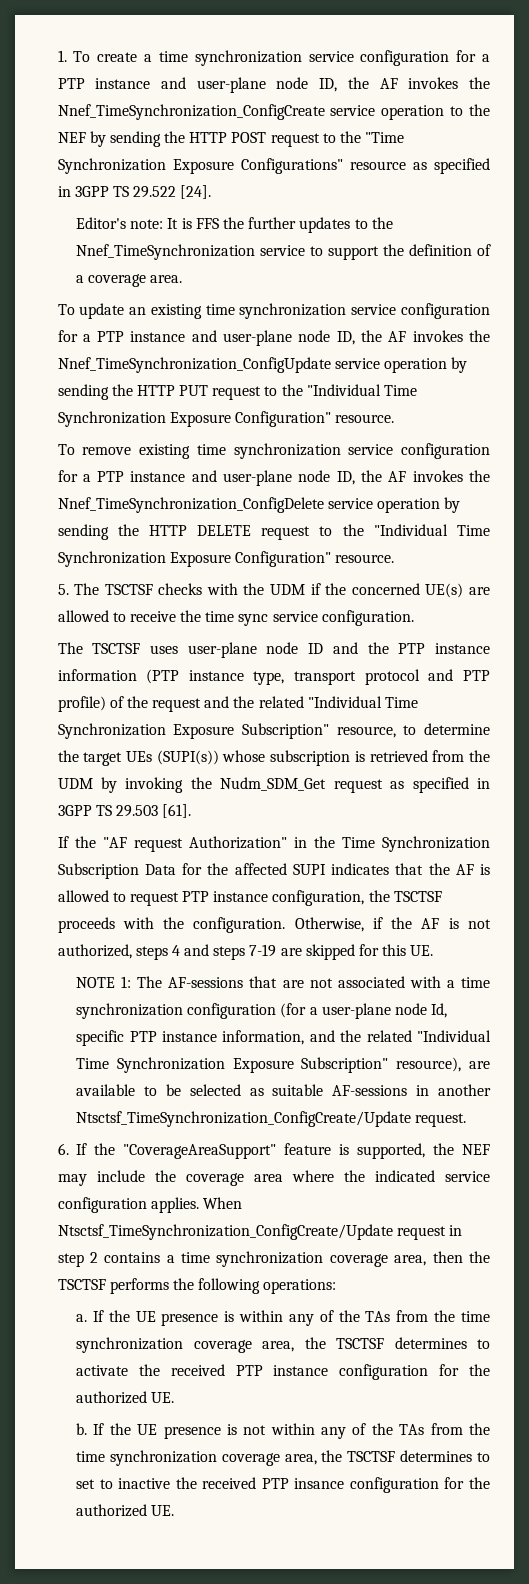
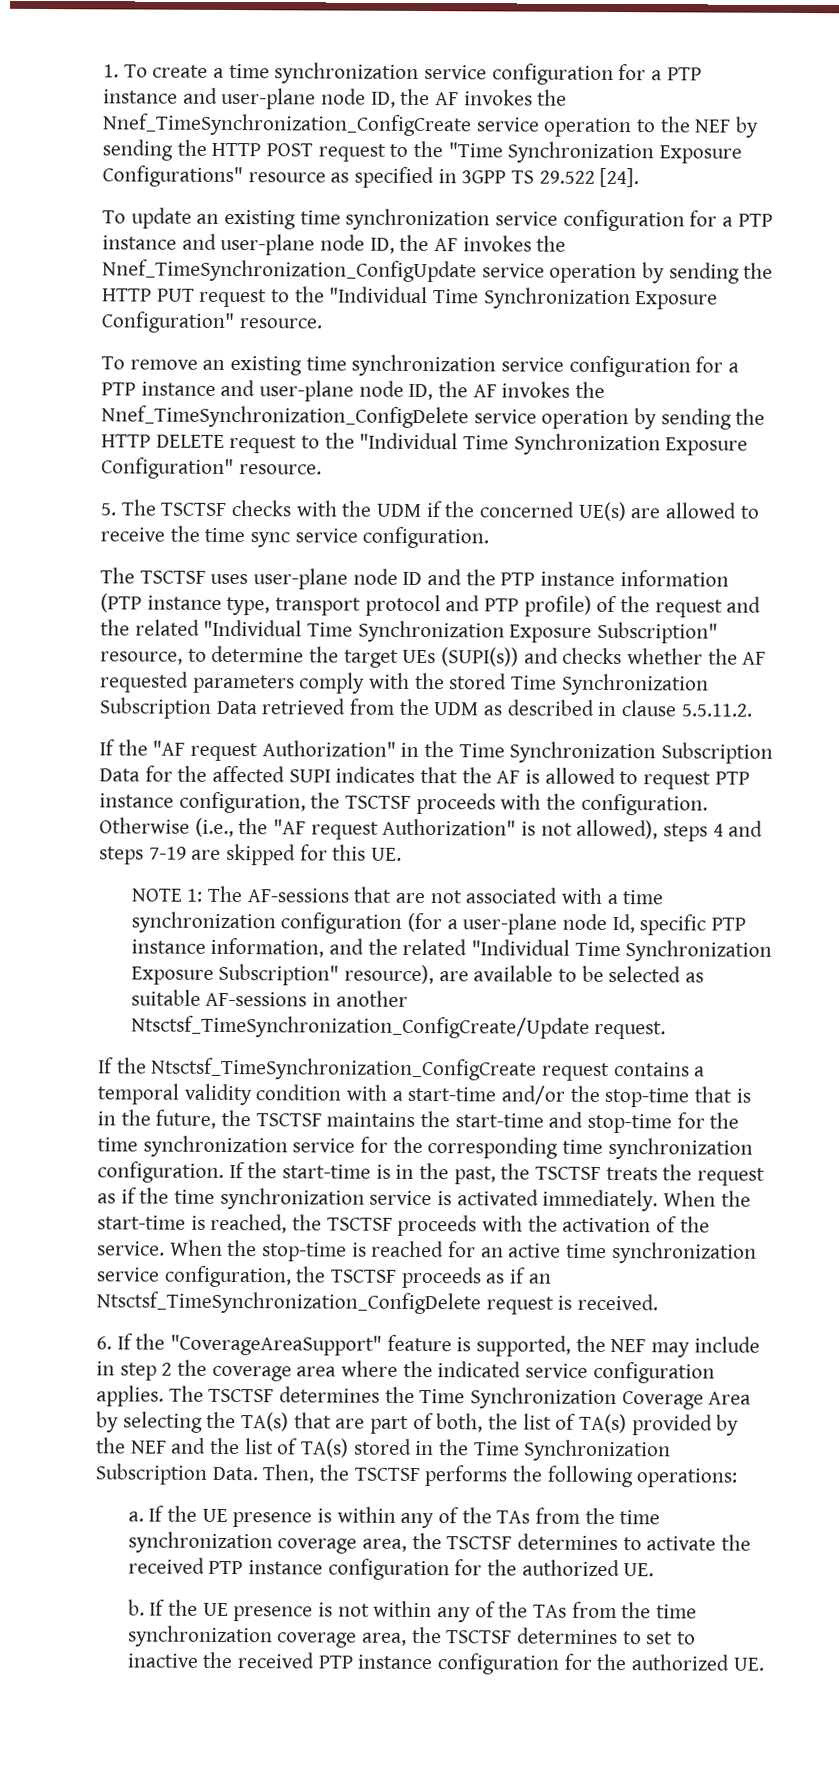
[76,217,393,233] [76,244,491,260] [76,274,183,287] // Editor's note: It is FFS the further updates to the Nnef_TimeSynchronization service to support the definition of a coverage area. -> (640, 177) none
(132, 451) none -> [202,359,226,370] an
[222,750,490,766] [57,777,491,793] [57,804,192,818] whose subscription is retrieved from the UDM by invoking the Nudm_SDM_Get request as specified in 3GPP TS 29.503 [61]. -> [523,647,767,665] [99,671,709,696] [98,697,752,719] and checks whether the AF requested parameters comply with the stored Time Synchronization Subscription Data retrieved from the UDM as described in clause 5.5.11.2.
[294,917,492,932] [57,944,132,959] Otherwise, if the AF is not authorized, -> [98,817,659,840] Otherwise (i.e., the "AF request Authorization" is not allowed),
(467, 1120) none -> [97,1057,706,1081] [96,1083,751,1108] [96,1109,740,1134] [96,1135,753,1160] [96,1161,765,1186] [96,1187,751,1212] [96,1213,710,1237] [96,1239,757,1264] [95,1265,551,1289] [95,1291,658,1315] // If the Ntsctsf_TimeSynchronization_ConfigCreate request contains a temporal validity condition with a start-time and/or the stop-time that is in the future, the TSCTSF maintains the start-time and stop-time for the time synchronization service for the corresponding time synchronization configuration. If the start-time is in the past, the TSCTSF treats the request as if the time synchronization service is activated immediately. When the start-time is reached, the TSCTSF proceeds with the activation of the service. When the stop-time is reached for an active time synchronization service configuration, the TSCTSF proceeds as if an Ntsctsf_TimeSynchronization_ConfigDelete request is received.
(145, 1176) none -> [95,1361,173,1381] in step 2
[202,1197,242,1209] [57,1224,462,1240] [57,1251,463,1267] When Ntsctsf_TimeSynchronization_ConfigCreate/Update request in step 2 contains a time synchronization coverage area, then -> [168,1385,752,1410] [95,1411,740,1436] [95,1437,672,1462] [94,1463,315,1485] The TSCTSF determines the Time Synchronization Coverage Area by selecting the TA(s) that are part of both, the list of TA(s) provided by the NEF and the list of TA(s) stored in the Time Synchronization Subscription Data. Then,
[294,1478,345,1489] insance -> [357,1654,433,1670] instance

